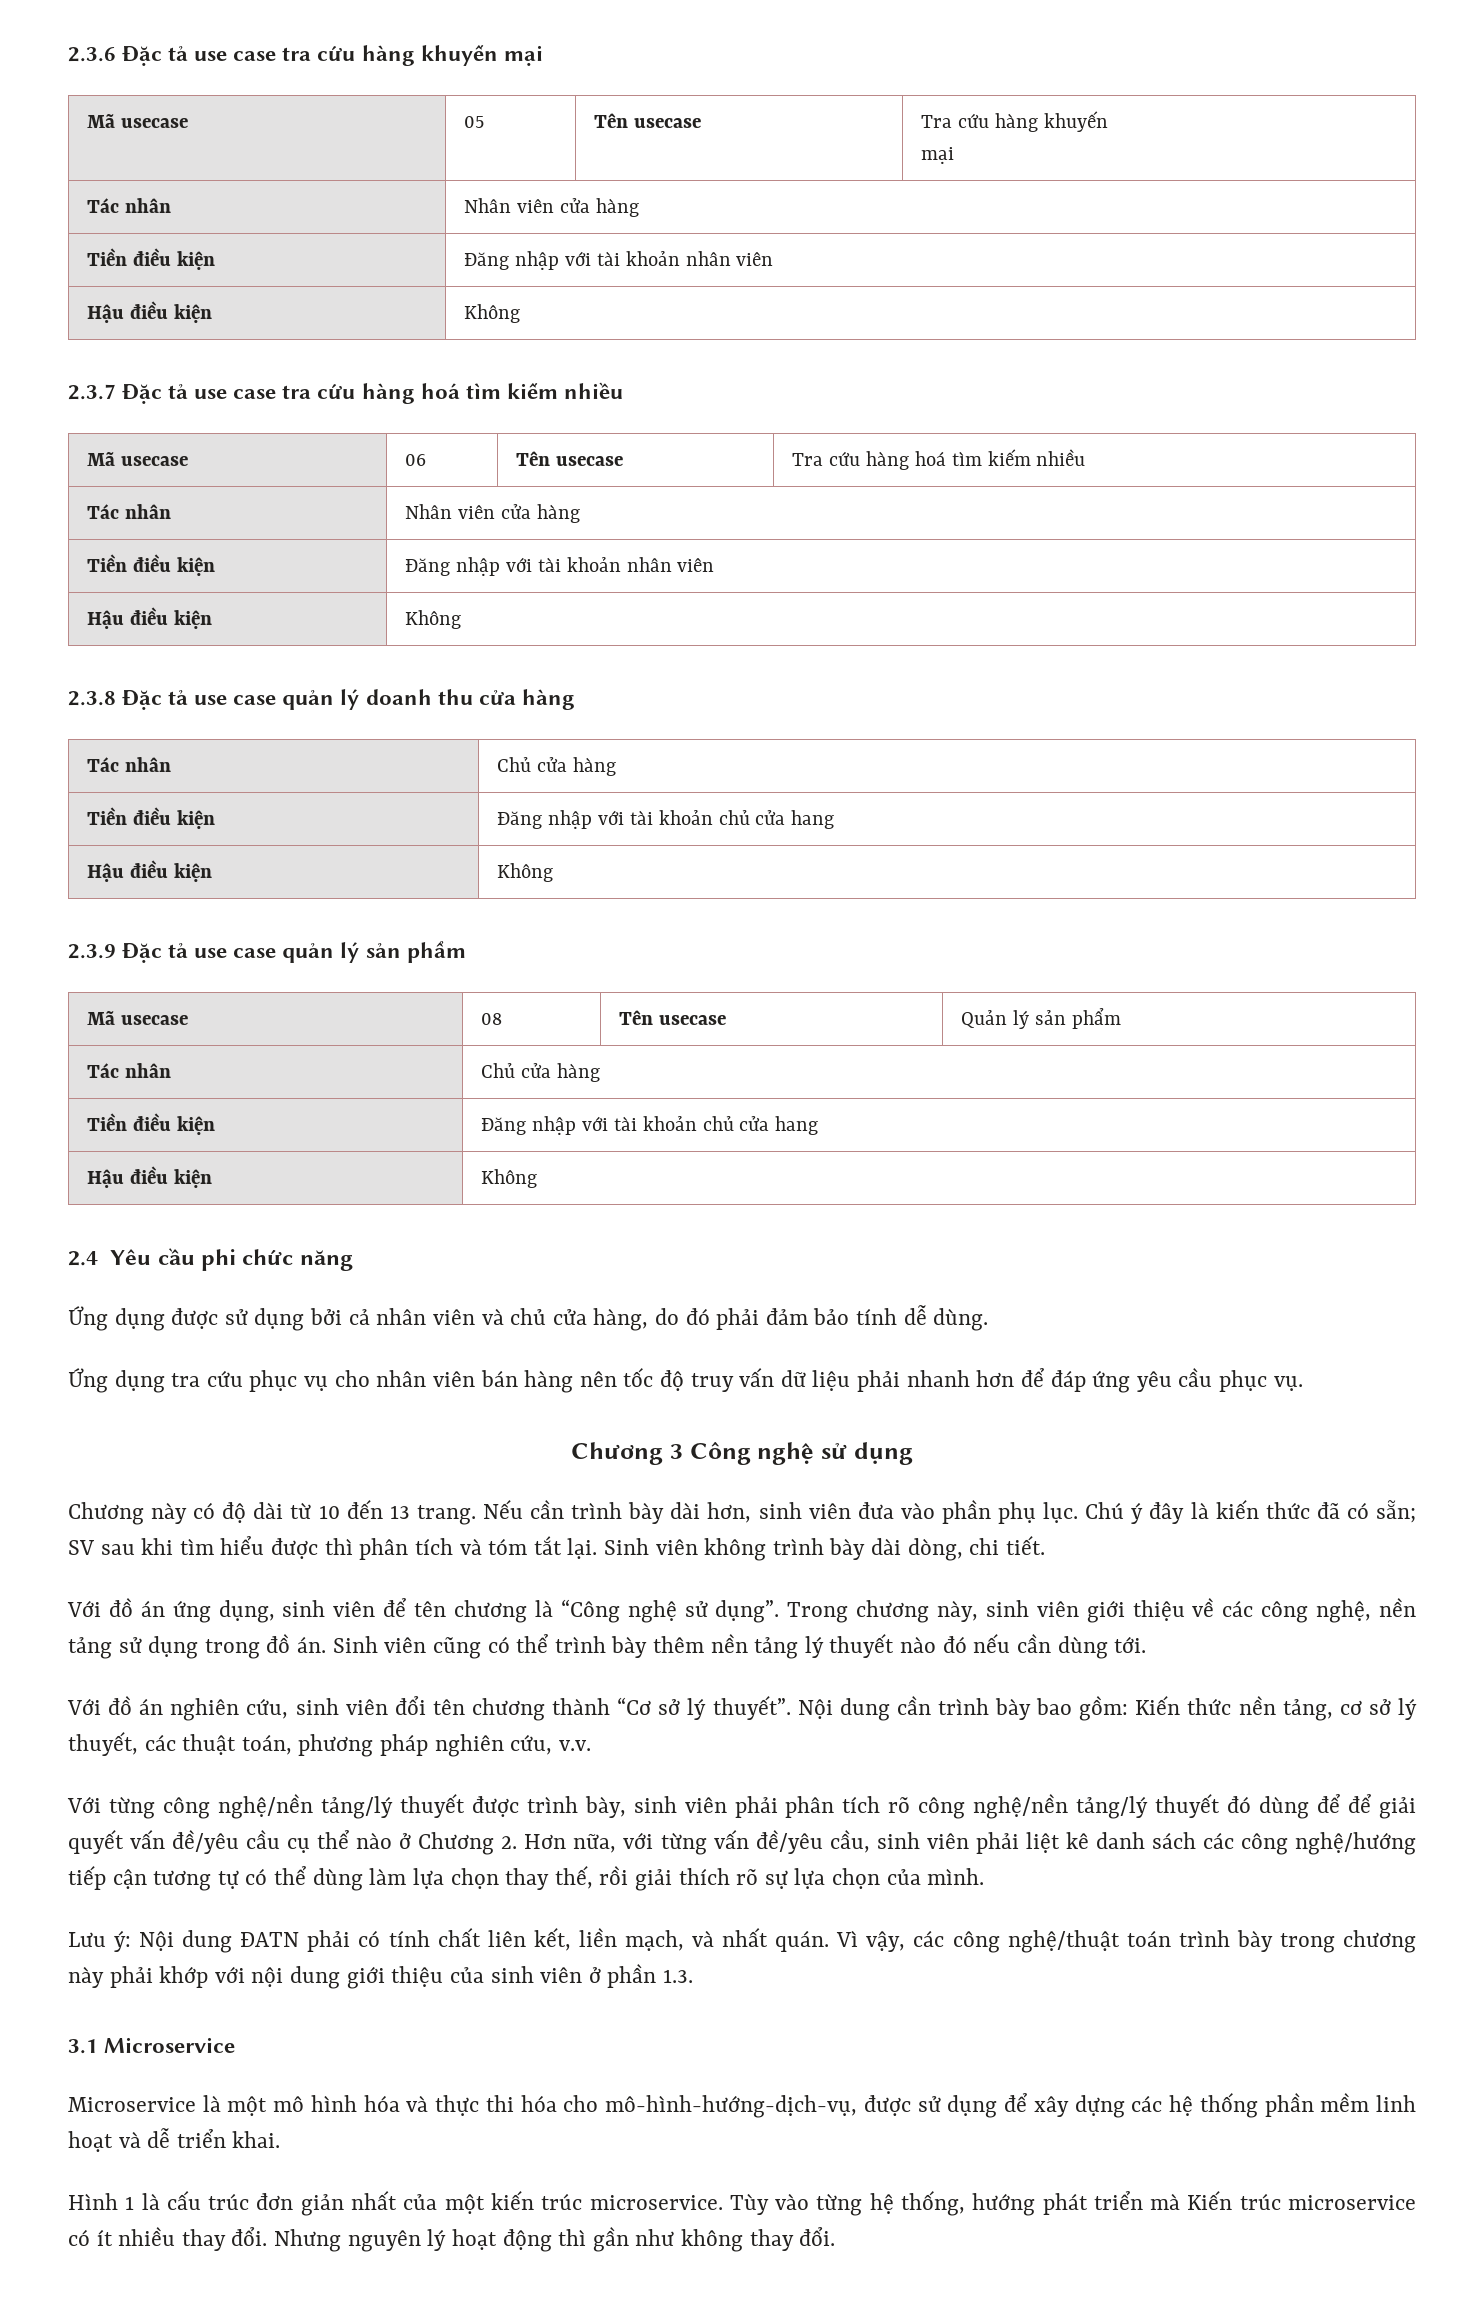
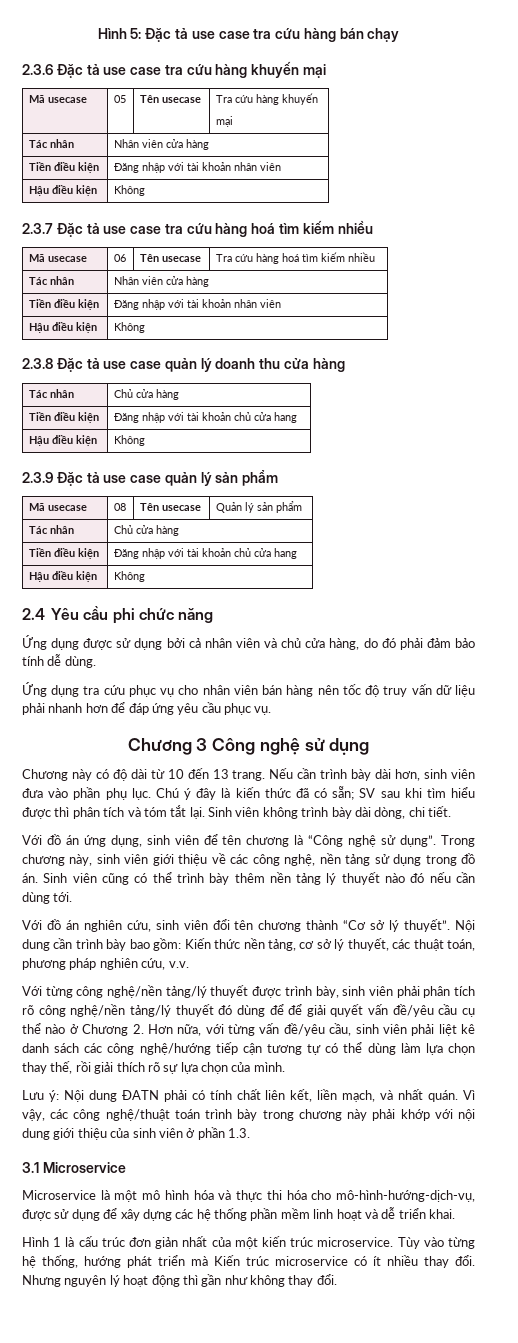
(68, 54) none -> [97,28,400,42] Hình 5: Đặc tả use case tra cứu hàng bán chạy //

